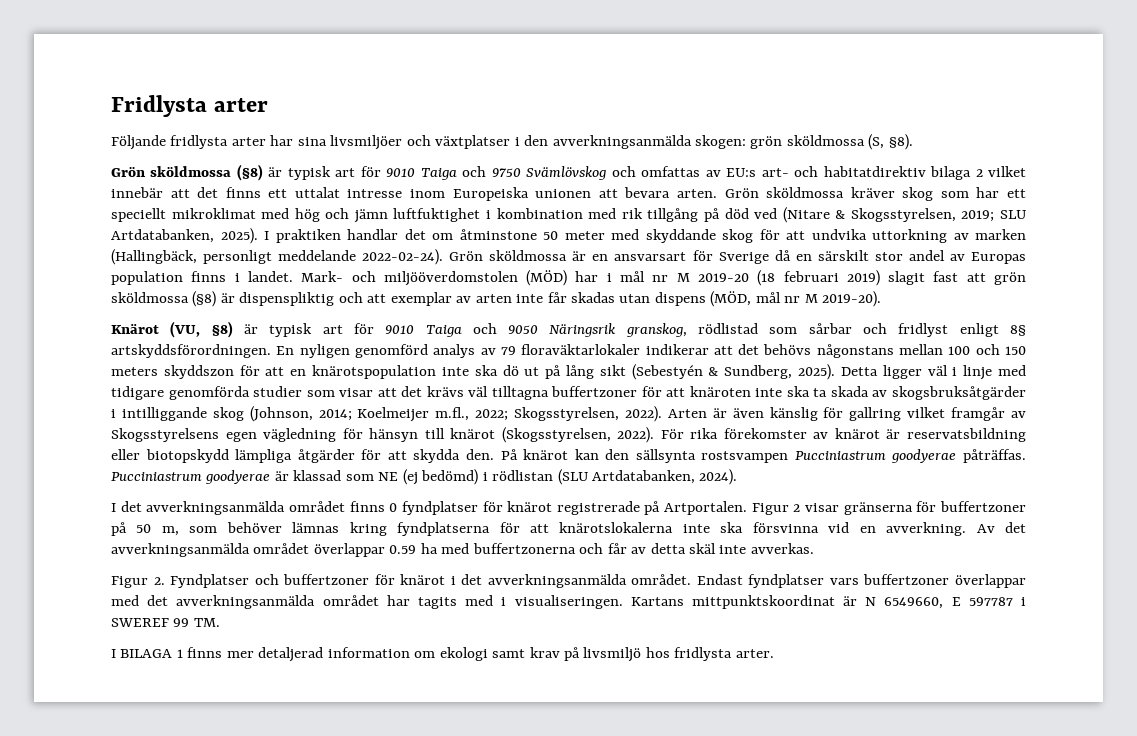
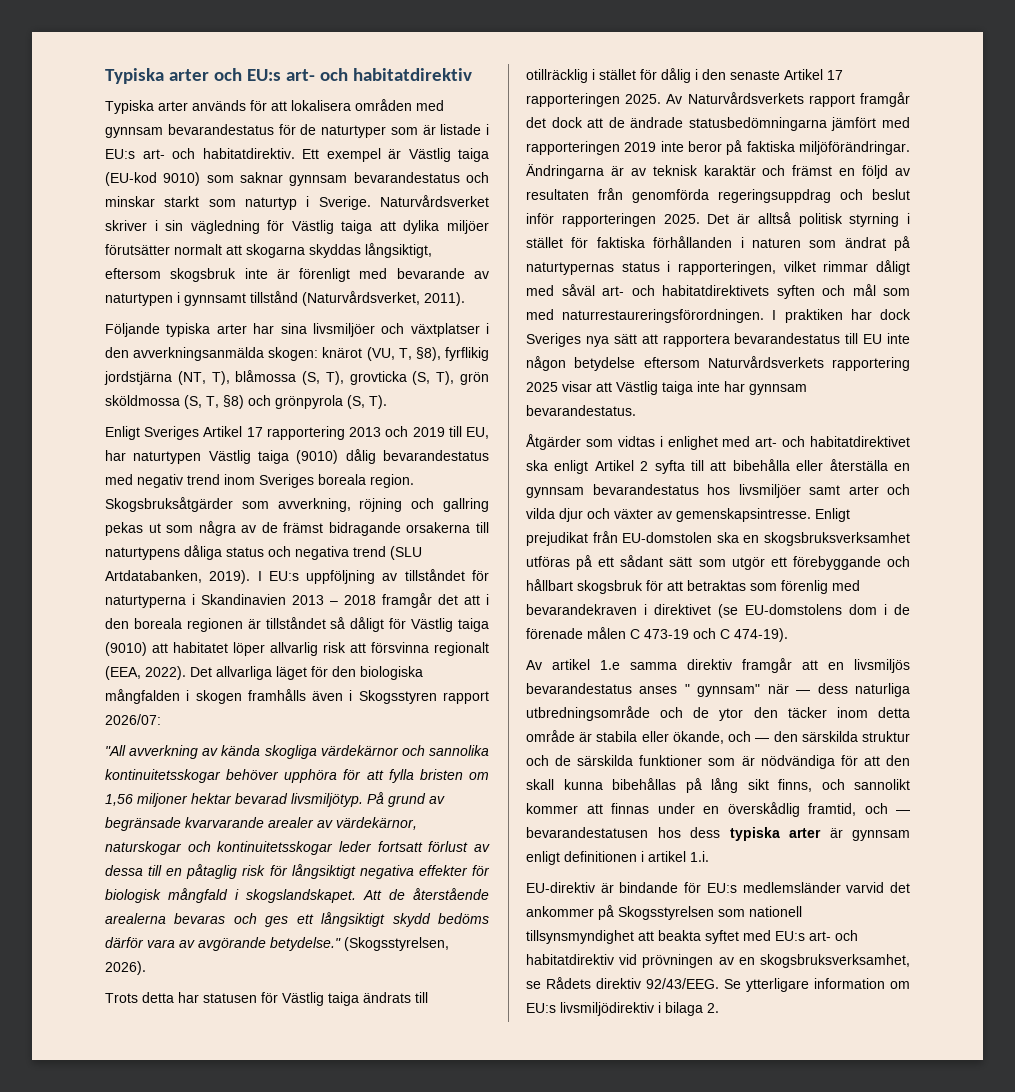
[111,95,269,117] Fridlysta arter -> [105,68,472,84] [105,99,444,114] [105,124,489,138] [105,148,489,162] [105,172,490,186] [105,195,489,210] [105,220,489,234] [105,243,432,258] [105,268,489,282] [105,291,465,306] Typiska arter och EU:s art- och habitatdirektiv // Typiska arter används för att lokalisera områden med gynnsam bevarandestatus för de naturtyper som är listade i EU:s art- och habitatdirektiv. Ett exempel är Västlig taiga (EU-kod 9010) som saknar gynnsam bevarandestatus och minskar starkt som naturtyp i Sverige. Naturvårdsverket skriver i sin vägledning för Västlig taiga att dylika miljöer förutsätter normalt att skogarna skyddas långsiktigt, eftersom skogsbruk inte är förenligt med bevarande av naturtypen i gynnsamt tillstånd (Naturvårdsverket, 2011).
[170,135,229,149] fridlysta -> [166,323,211,337] typiska
[750,134,913,150] [111,164,1026,181] [111,187,1026,201] [111,207,1026,223] [111,228,1026,244] [111,249,1026,265] [111,270,1026,286] [111,291,882,307] [111,321,1026,338] [111,344,1026,358] [111,364,1027,380] [111,386,1026,400] [111,406,1027,422] [111,427,1026,443] [111,449,1026,463] [111,469,738,485] [111,501,1026,515] [111,522,1027,536] [111,543,814,557] [111,574,1026,588] [111,595,1026,609] [111,618,220,627] [111,647,774,662] grön sköldmossa (S, §8). // Grön sköldmossa (§8) är typisk art för 9010 Taiga och 9750 Svämlövskog och omfattas av EU:s art- och habitatdirektiv bilaga 2 vilket innebär att det finns ett uttalat intresse inom Europeiska unionen att bevara arten. Grön sköldmossa kräver skog som har ett speciellt mikroklimat med hög och jämn luftfuktighet i kombination med rik tillgång på död ved (Nitare & Skogsstyrelsen, 2019; SLU Artdatabanken, 2025). I praktiken handlar det om åtminstone 50 meter med skyddande skog för att undvika uttorkning av marken (Hallingbäck, personligt meddelande 2022-02-24). Grön sköldmossa är en ansvarsart för Sverige då en särskilt stor andel av Europas population finns i landet. Mark- och miljööverdomstolen (MÖD) har i mål nr M 2019-20 (18 februari 2019) slagit fast att grön sköldmossa (§8) är dispenspliktig och att exemplar av arten inte får skadas utan dispens (MÖD, mål nr M 2019-20). // Knärot (VU, §8) är typisk art för 9010 Taiga och 9050 Näringsrik granskog, rödlistad som sårbar och fridlyst enligt 8§ artskyddsförordningen. En nyligen genomförd analys av 79 floraväktarlokaler indikerar att det behövs någonstans mellan 100 och 150 meters skyddszon för att en knärotspopulation inte ska dö ut på lång sikt (Sebestyén & Sundberg, 2025). Detta ligger väl i linje med tidigare genomförda studier som visar att det krävs väl tilltagna buffertzoner för att knäroten inte ska ta skada av skogsbruksåtgärder i intilliggande skog (Johnson, 2014; Koelmeijer m.fl., 2022; Skogsstyrelsen, 2022). Arten är även känslig för gallring vilket framgår av Skogsstyrelsens egen vägledning för hänsyn till knärot (Skogsstyrelsen, 2022). För rika förekomster av knärot är reservatsbildning eller biotopskydd lämpliga åtgärder för att skydda den. På knärot kan den sällsynta rostsvampen Pucciniastrum goodyerae påträffas. Pucciniastrum goodyerae är klassad som NE (ej bedömd) i rödlistan (SLU Artdatabanken, 2024). // I det avverkningsanmälda området finns 0 fyndplatser för knärot registrerade på Artportalen. Figur 2 visar gränserna för buffertzoner på 50 m, som behöver lämnas kring fyndplatserna för att knärotslokalerna inte ska försvinna vid en avverkning. Av det avverkningsanmälda området överlappar 0.59 ha med buffertzonerna och får av detta skäl inte avverkas. // Figur 2. Fyndplatser och buffertzoner för knärot i det avverkningsanmälda området. Endast fyndplatser vars buffertzoner överlappar med det avverkningsanmälda området har tagits med i visualiseringen. Kartans mittpunktskoordinat är N 6549660, E 597787 i SWEREF 99 TM. // I BILAGA 1 finns mer detaljerad information om ekologi samt krav på livsmiljö hos fridlysta arter. -> [322,347,490,361] [104,370,489,385] [105,395,387,409] [105,426,490,440] [105,449,490,464] [105,474,414,488] [105,497,490,512] [105,521,489,536] [105,545,422,560] [105,569,489,584] [105,593,489,608] [105,617,490,632] [105,642,489,656] [105,666,423,680] [105,689,489,704] [105,714,161,725] [105,745,489,759] [105,769,490,783] [105,792,445,807] [105,817,417,831] [105,841,491,855] [105,864,490,879] [105,888,489,903] [105,912,489,927] [105,937,449,951] [105,961,146,975] [105,992,428,1006] [526,68,843,83] [526,92,910,107] [526,117,910,131] [526,140,910,155] [526,164,911,179] [526,188,910,203] [526,212,910,227] [526,236,910,251] [526,260,910,275] [526,284,910,299] [526,309,911,323] [526,333,910,347] [526,356,910,371] [526,381,807,395] [526,405,636,416] [526,434,910,450] [526,459,910,474] [526,484,910,498] [526,508,850,522] [526,531,910,546] [526,555,910,570] [526,579,860,594] [526,604,910,618] [526,627,788,642] [526,658,910,673] [526,683,910,697] [526,706,910,721] [526,730,910,744] [526,755,910,769] [526,778,910,793] [526,802,910,817] [526,827,910,841] [526,851,709,865] [526,882,910,893] [526,905,802,920] [526,930,858,944] [526,954,910,968] [526,977,910,992] [526,1002,719,1016] knärot (VU, T, §8), fyrflikig jordstjärna (NT, T), blåmossa (S, T), grovticka (S, T), grön sköldmossa (S, T, §8) och grönpyrola (S, T). // Enligt Sveriges Artikel 17 rapportering 2013 och 2019 till EU, har naturtypen Västlig taiga (9010) dålig bevarandestatus med negativ trend inom Sveriges boreala region. Skogsbruksåtgärder som avverkning, röjning och gallring pekas ut som några av de främst bidragande orsakerna till naturtypens dåliga status och negativa trend (SLU Artdatabanken, 2019). I EU:s uppföljning av tillståndet för naturtyperna i Skandinavien 2013 – 2018 framgår det att i den boreala regionen är tillståndet så dåligt för Västlig taiga (9010) att habitatet löper allvarlig risk att försvinna regionalt (EEA, 2022). Det allvarliga läget för den biologiska mångfalden i skogen framhålls även i Skogsstyren rapport 2026/07: // "All avverkning av kända skogliga värdekärnor och sannolika kontinuitetsskogar behöver upphöra för att fylla bristen om 1,56 miljoner hektar bevarad livsmiljötyp. På grund av begränsade kvarvarande arealer av värdekärnor, naturskogar och kontinuitetsskogar leder fortsatt förlust av dessa till en påtaglig risk för långsiktigt negativa effekter för biologisk mångfald i skogslandskapet. Att de återstående arealerna bevaras och ges ett långsiktigt skydd bedöms därför vara av avgörande betydelse." (Skogsstyrelsen, 2026). // Trots detta har statusen för Västlig taiga ändrats till otillräcklig i stället för dålig i den senaste Artikel 17 rapporteringen 2025. Av Naturvårdsverkets rapport framgår det dock att de ändrade statusbedömningarna jämfört med rapporteringen 2019 inte beror på faktiska miljöförändringar. Ändringarna är av teknisk karaktär och främst en följd av resultaten från genomförda regeringsuppdrag och beslut inför rapporteringen 2025. Det är alltså politisk styrning i stället för faktiska förhållanden i naturen som ändrat på naturtypernas status i rapporteringen, vilket rimmar dåligt med såväl art- och habitatdirektivets syften och mål som med naturrestaureringsförordningen. I praktiken har dock Sveriges nya sätt att rapportera bevarandestatus till EU inte någon betydelse eftersom Naturvårdsverkets rapportering 2025 visar att Västlig taiga inte har gynnsam bevarandestatus. // Åtgärder som vidtas i enlighet med art- och habitatdirektivet ska enligt Artikel 2 syfta till att bibehålla eller återställa en gynnsam bevarandestatus hos livsmiljöer samt arter och vilda djur och växter av gemenskapsintresse. Enligt prejudikat från EU-domstolen ska en skogsbruksverksamhet utföras på ett sådant sätt som utgör ett förebyggande och hållbart skogsbruk för att betraktas som förenlig med bevarandekraven i direktivet (se EU-domstolens dom i de förenade målen C 473-19 och C 474-19). // Av artikel 1.e samma direktiv framgår att en livsmiljös bevarandestatus anses " gynnsam" när — dess naturliga utbredningsområde och de ytor den täcker inom detta område är stabila eller ökande, och — den särskilda struktur och de särskilda funktioner som är nödvändiga för att den skall kunna bibehållas på lång sikt finns, och sannolikt kommer att finnas under en överskådlig framtid, och — bevarandestatusen hos dess typiska arter är gynnsam enligt definitionen i artikel 1.i. // EU-direktiv är bindande för EU:s medlemsländer varvid det ankommer på Skogsstyrelsen som nationell tillsynsmyndighet att beakta syftet med EU:s art- och habitatdirektiv vid prövningen av en skogsbruksverksamhet, se Rådets direktiv 92/43/EEG. Se ytterligare information om EU:s livsmiljödirektiv i bilaga 2.

